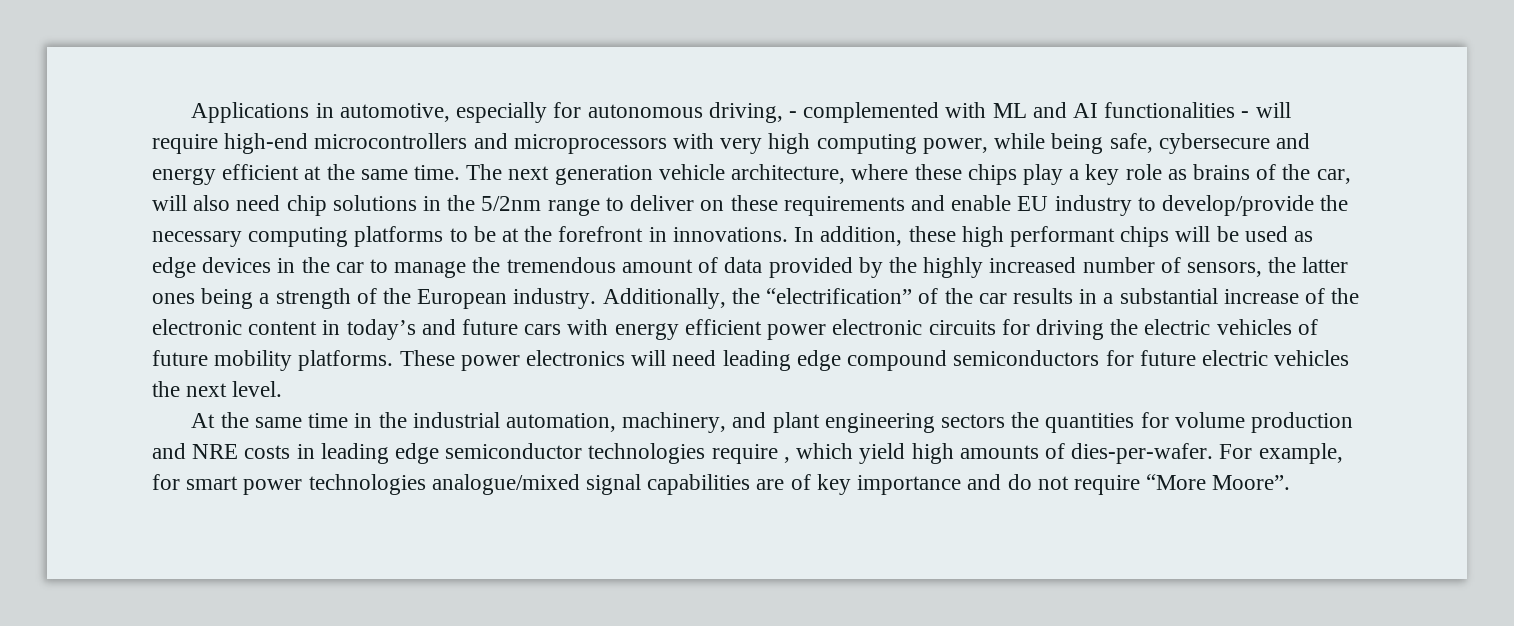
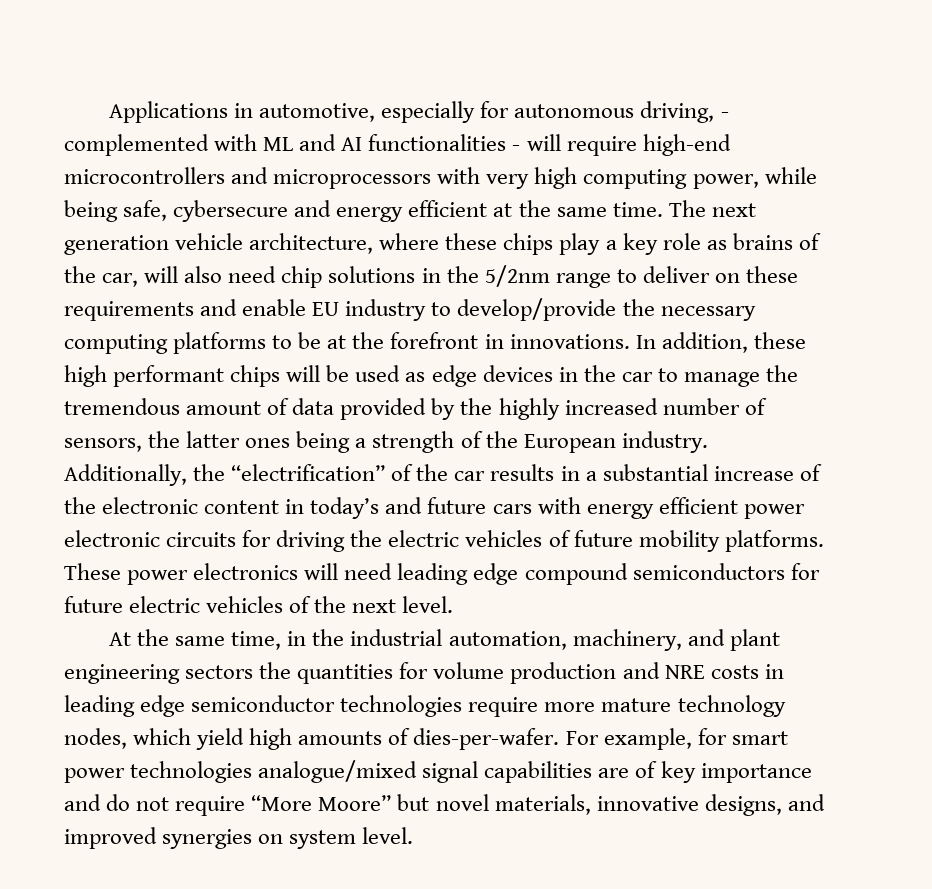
(1350, 358) none -> [289,596,312,613] of
[308,413,349,428] time -> [231,631,282,650] time,
[783,457,790,463] , -> [544,695,786,717] [64,728,127,749] more mature technology nodes,
[1212,475,1291,490] Moore”. -> [318,794,825,816] [64,827,414,849] Moore” but novel materials, innovative designs, and improved synergies on system level.

